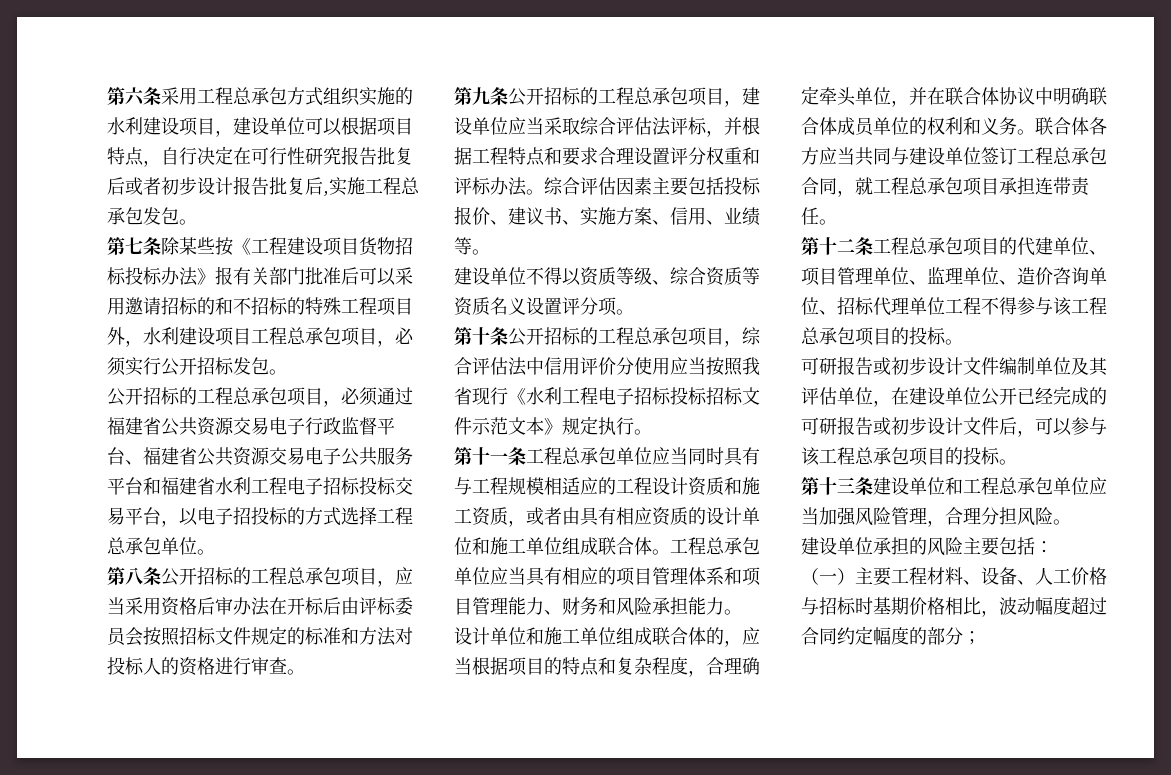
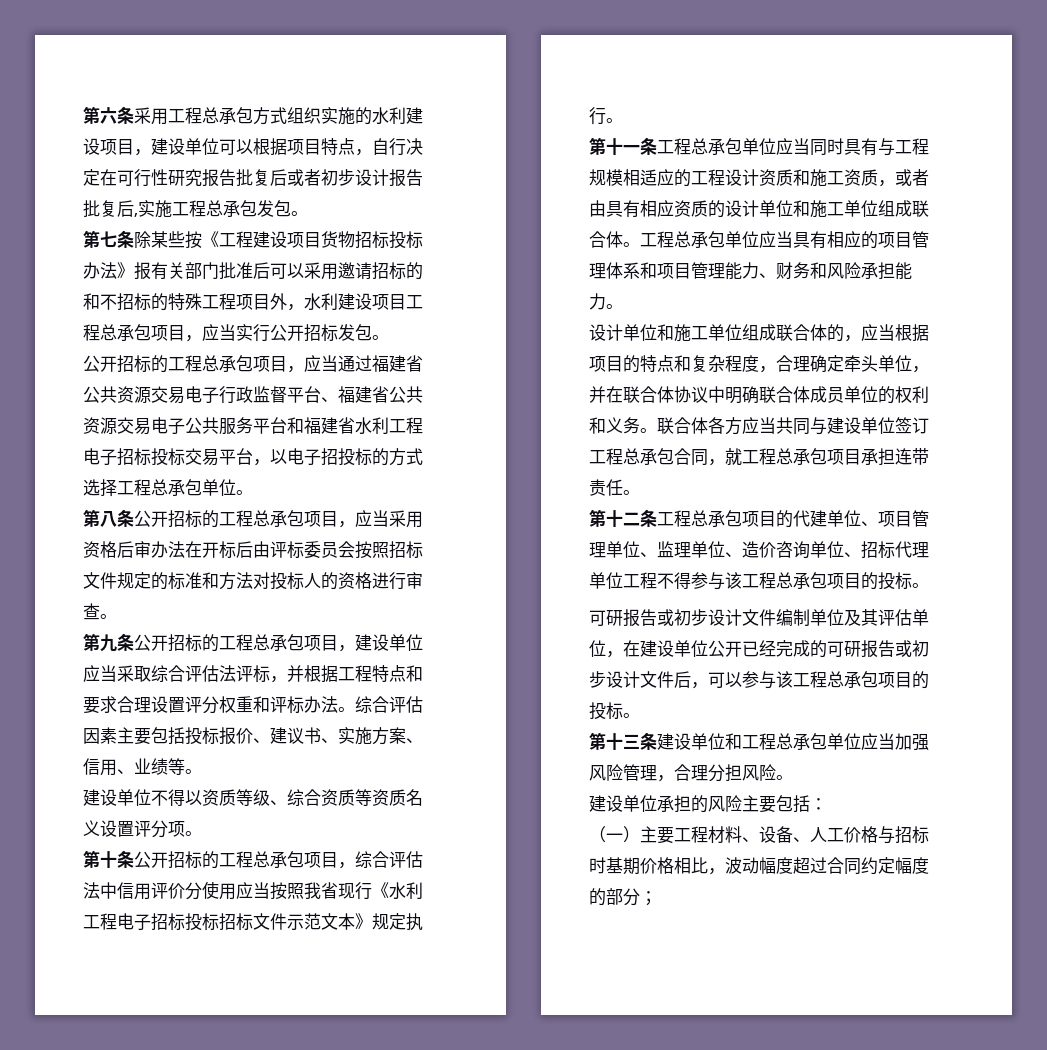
[395,327,414,344] [107,357,126,376] 必须 -> [202,324,236,341] 应当
[341,387,378,406] 必须 -> [304,355,338,372] 应当

